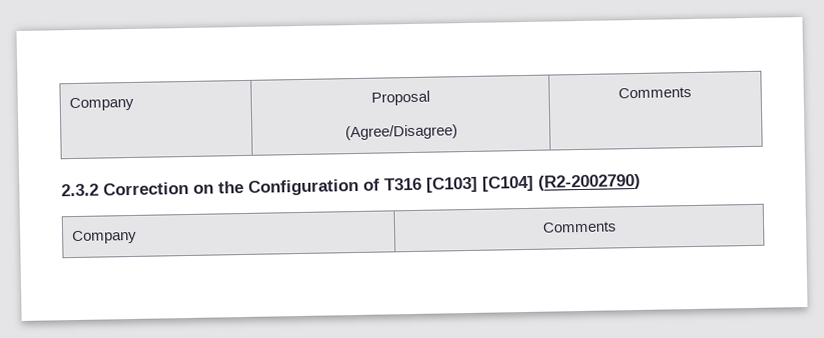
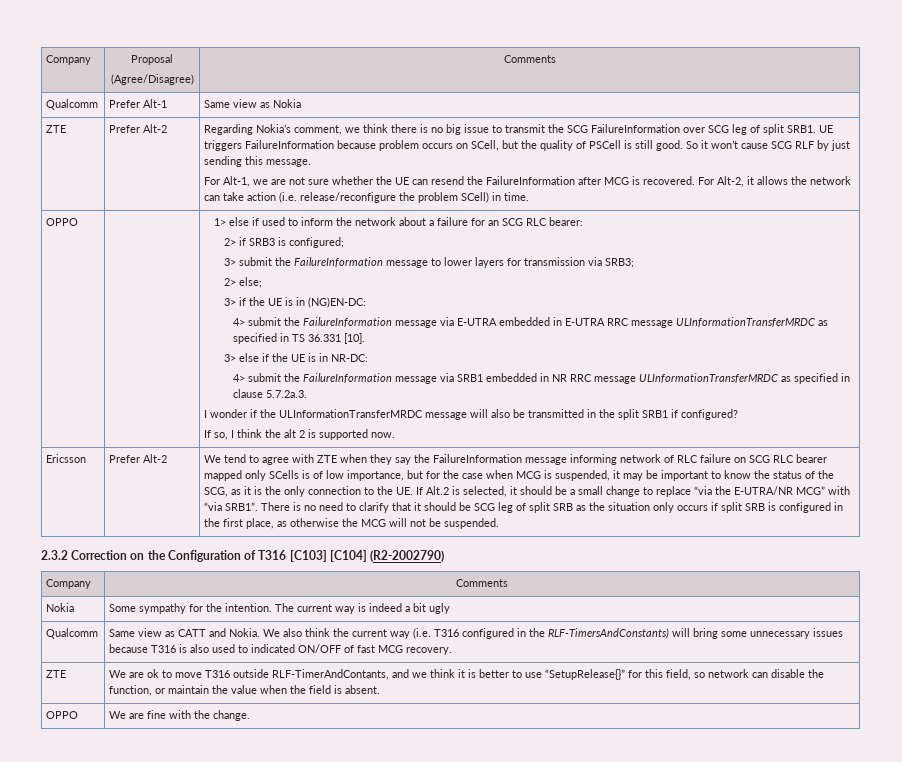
(692, 93) none -> [46,99,99,110] [109,99,168,108] [204,99,302,108] [46,125,67,133] [109,124,168,133] [204,124,834,135] [204,140,851,151] [204,156,312,167] [204,176,852,187] [204,192,530,203] [46,218,79,226] [214,217,584,226] [223,237,344,248] [223,257,634,268] [223,277,262,288] [223,297,366,308] [233,317,829,328] [233,333,366,344] [223,353,368,362] [233,373,851,384] [233,389,308,398] [204,409,739,420] [204,429,396,440] [46,454,87,463] [109,454,168,463] [204,454,828,465] [204,470,835,481] [204,486,851,497] [204,502,844,513] [204,518,500,529] // Qualcomm | Prefer Alt-1 | Same view as Nokia // ZTE | Prefer Alt-2 | Regarding Nokia’s comment, we think there is no big issue to transmit the SCG FailureInformation over SCG leg of split SRB1. UE triggers FailureInformation because problem occurs on SCell, but the quality of PSCell is still good. So it won’t cause SCG RLF by just sending this message. // For Alt-1, we are not sure whether the UE can resend the FailureInformation after MCG is recovered. For Alt-2, it allows the network can take action (i.e. release/reconfigure the problem SCell) in time. // OPPO | | 1> else if used to inform the network about a failure for an SCG RLC bearer: // 2> if SRB3 is configured; // 3> submit the FailureInformation message to lower layers for transmission via SRB3; // 2> else; // 3> if the UE is in (NG)EN-DC: // 4> submit the FailureInformation message via E-UTRA embedded in E-UTRA RRC message ULInformationTransferMRDC as specified in TS 36.331 [10]. // 3> else if the UE is in NR-DC: // 4> submit the FailureInformation message via SRB1 embedded in NR RRC message ULInformationTransferMRDC as specified in clause 5.7.2a.3. // I wonder if the ULInformationTransferMRDC message will also be transmitted in the split SRB1 if configured? // If so, I think the alt 2 is supported now. // Ericsson | Prefer Alt-2 | We tend to agree with ZTE when they say the FailureInformation message informing network of RLC failure on SCG RLC bearer mapped only SCells is of low importance, but for the case when MCG is suspended, it may be important to know the status of the SCG, as it is the only connection to the UE. If Alt.2 is selected, it should be a small change to replace “via the E-UTRA/NR MCG” with “via SRB1”. There is no need to clarify that it should be SCG leg of split SRB as the situation only occurs if split SRB is configured in the first place, as otherwise the MCG will not be suspended.
(617, 227) none -> [46,603,75,612] [109,603,451,614] [46,628,99,639] [109,628,844,639] [109,644,453,655] [46,670,67,678] [109,669,825,680] [109,685,381,696] [46,711,79,719] [109,710,251,721] // Nokia | Some sympathy for the intention. The current way is indeed a bit ugly // Qualcomm | Same view as CATT and Nokia. We also think the current way (i.e. T316 configured in the RLF-TimersAndConstants) will bring some unnecessary issues because T316 is also used to indicated ON/OFF of fast MCG recovery. // ZTE | We are ok to move T316 outside RLF-TimerAndContants, and we think it is better to use “SetupRelease{}” for this field, so network can disable the function, or maintain the value when the field is absent. // OPPO | We are fine with the change.

